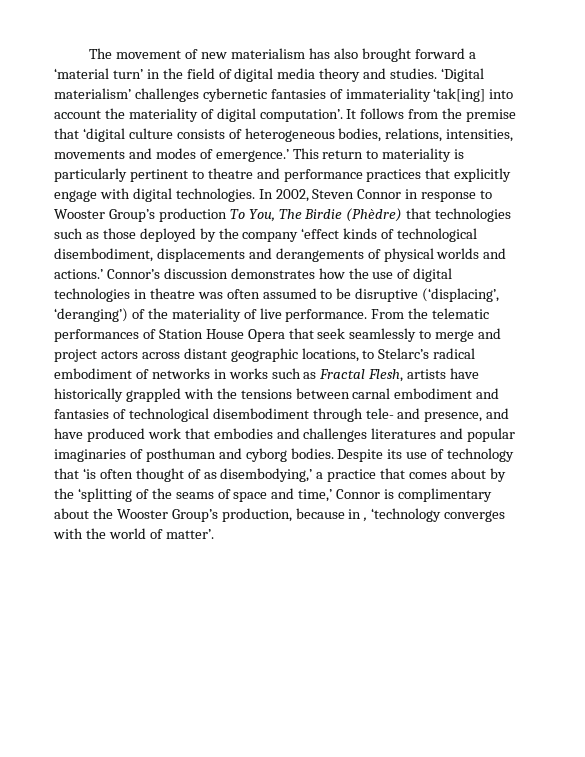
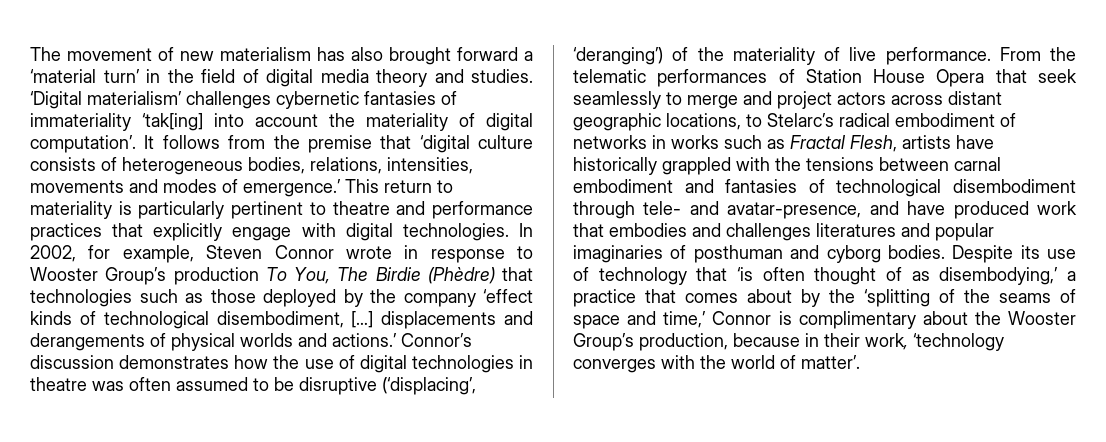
(309, 195) none -> [88,245,194,263] for example,
(402, 194) none -> [345,246,392,259] wrote
(153, 255) none -> [351,311,374,328] […]
[424,412,483,422] presence, -> [727,202,862,219] avatar-presence,
[363,517,368,522] , -> [824,333,908,350] their work,

